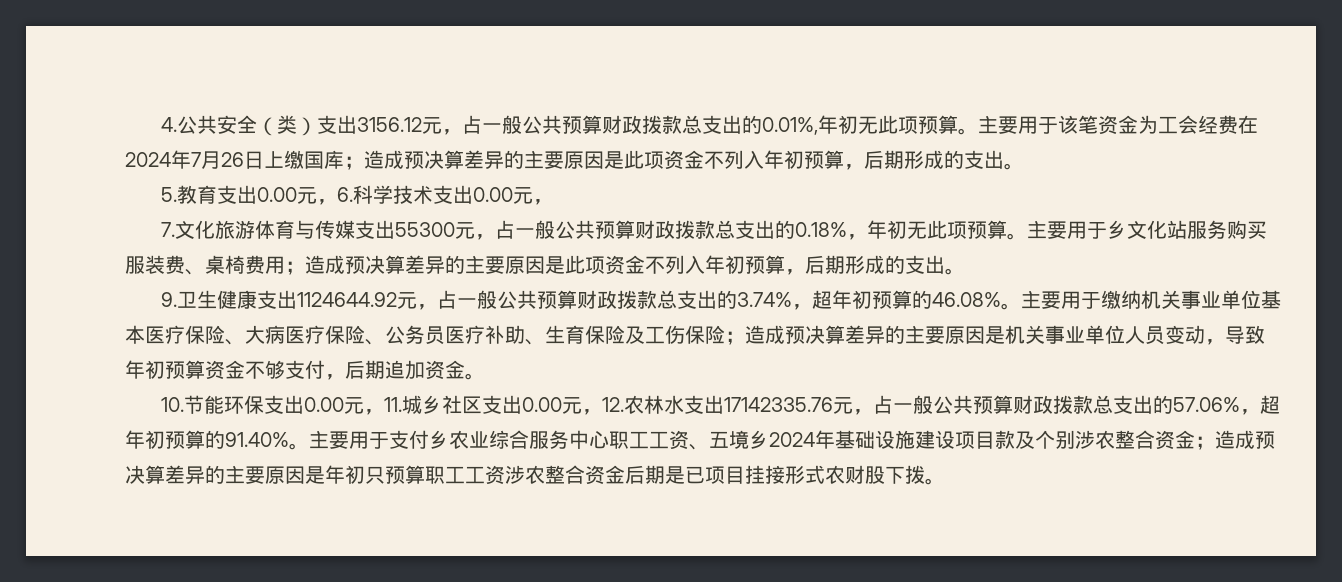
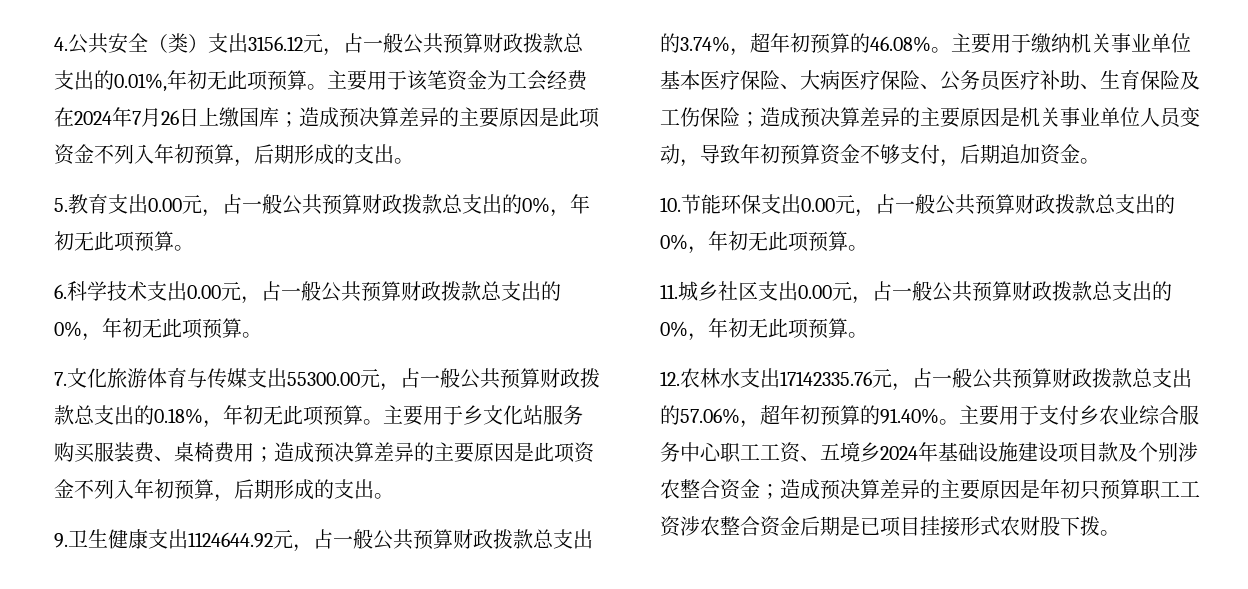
(337, 202) none -> [222,194,590,217] [54,231,194,252] 占一般公共预算财政拨款总支出的0%，年初无此项预算。 //
(553, 202) none -> [261,281,561,302] [54,318,262,341] 占一般公共预算财政拨款总支出的0%，年初无此项预算。
[394,222,455,237] 55300 -> [287,372,360,386] 55300.00
(384, 412) none -> [875,194,1175,215] [660,231,868,254] 占一般公共预算财政拨款总支出的0%，年初无此项预算。 //
(602, 412) none -> [872,281,1172,302] [660,318,868,341] 占一般公共预算财政拨款总支出的0%，年初无此项预算。 //

